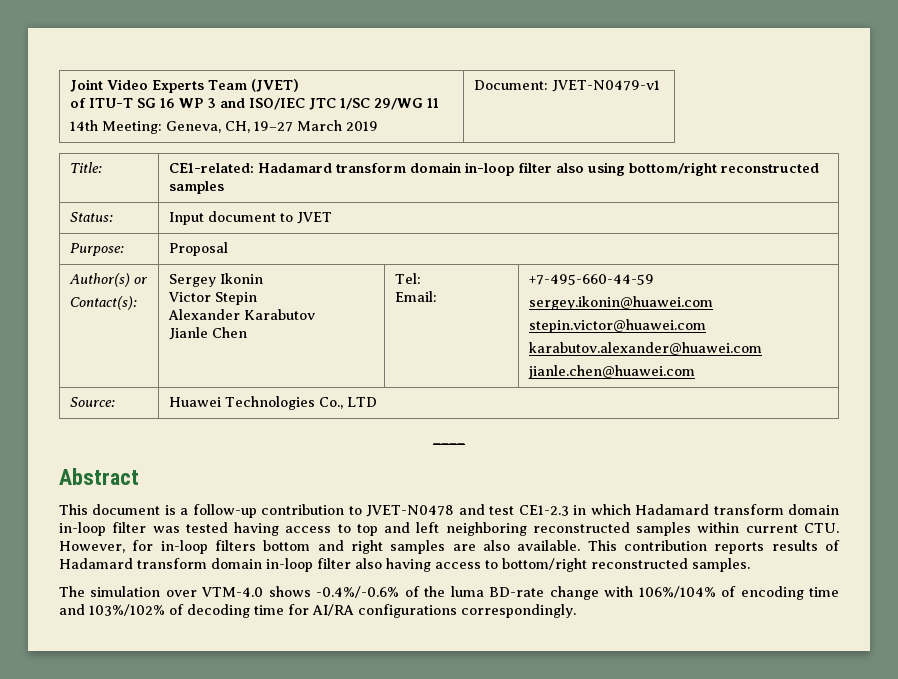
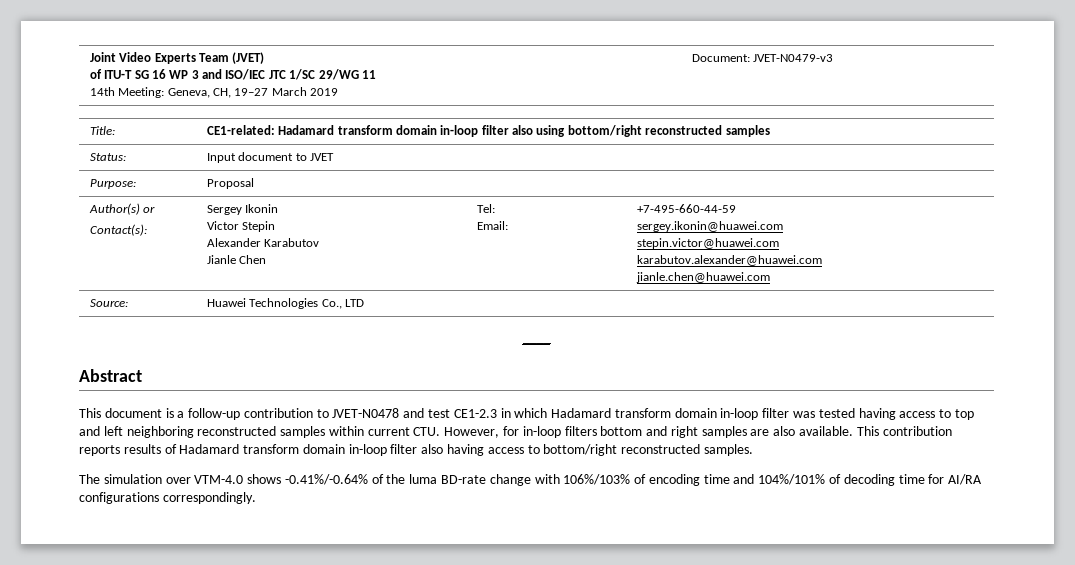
[552,80,661,92] JVET-N0479-v1 -> [753,54,834,62] JVET-N0479-v3
[316,586,400,598] -0.4%/-0.6% -> [284,474,368,485] -0.41%/-0.64%
[638,586,716,598] 106%/104% -> [563,474,631,485] 106%/103%
[89,604,165,616] 103%/102% -> [758,474,826,485] 104%/101%

